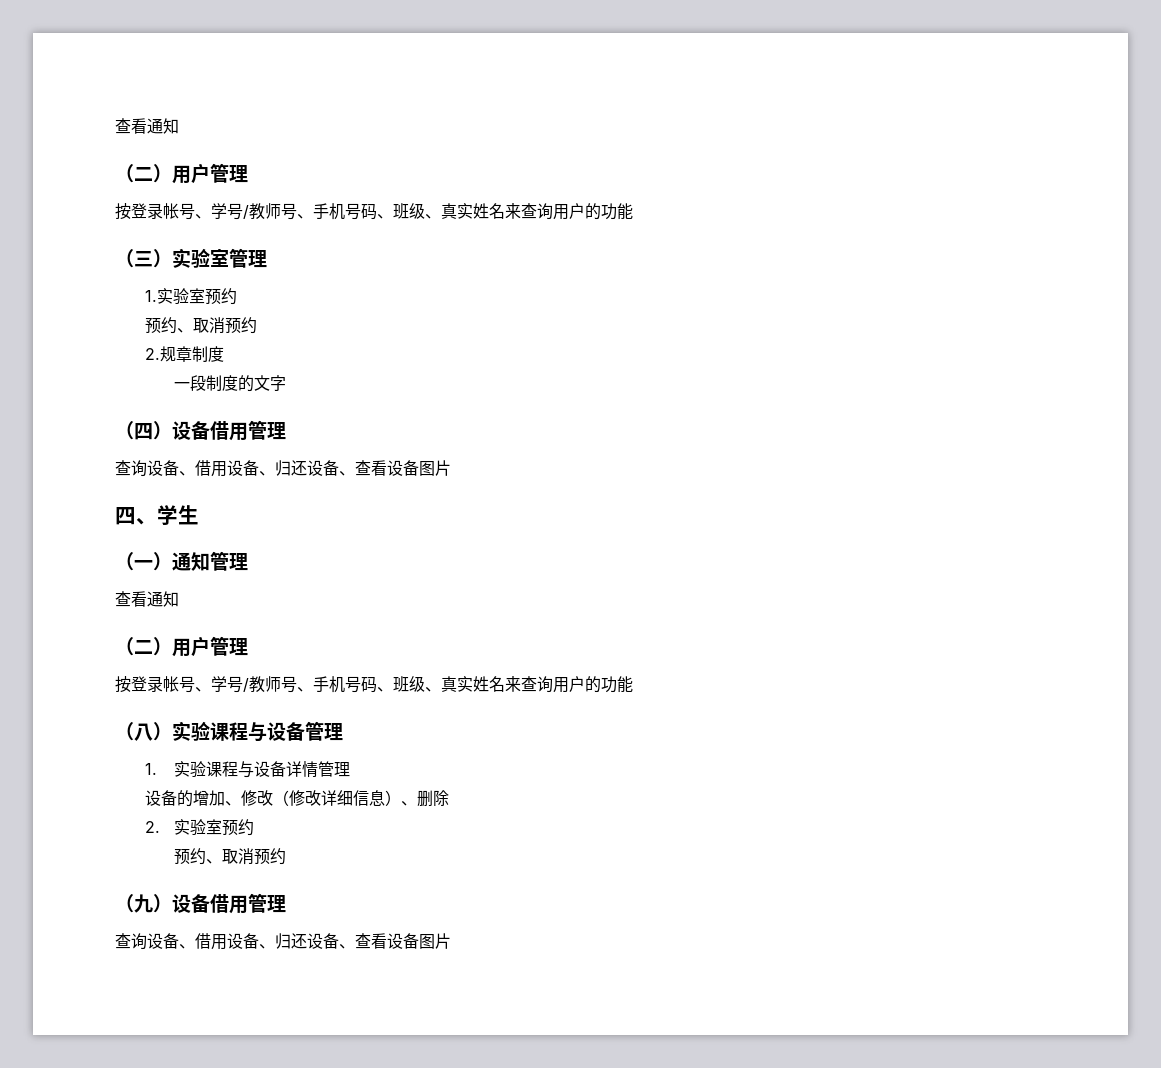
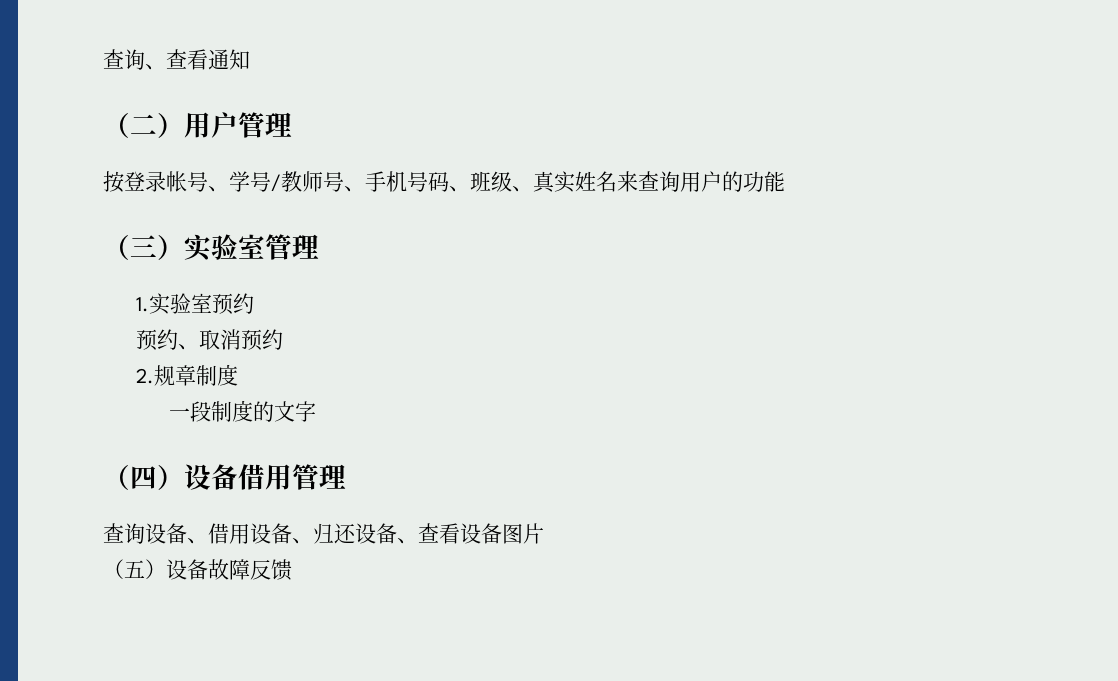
[115,118,131,134] 查 -> [103,49,187,70] 查询、查
[115,505,199,525] [115,551,248,571] [115,591,179,607] [115,636,248,657] [115,676,633,693] [115,721,343,742] [144,761,351,778] [144,790,449,807] [144,819,255,836] [174,848,287,865] [115,893,286,914] [115,933,451,950] // 四、学生 // （一）通知管理 // 查看通知 // （二）用户管理 // 按登录帐号、学号/教师号、手机号码、班级、真实姓名来查询用户的功能 // （八）实验课程与设备管理 // 1.实验课程与设备详情管理 // 设备的增加、修改（修改详细信息）、删除 // 2.实验室预约 // 预约、取消预约 // （九）设备借用管理 // 查询设备、借用设备、归还设备、查看设备图片 -> [103,559,292,581] // （五）设备故障反馈

